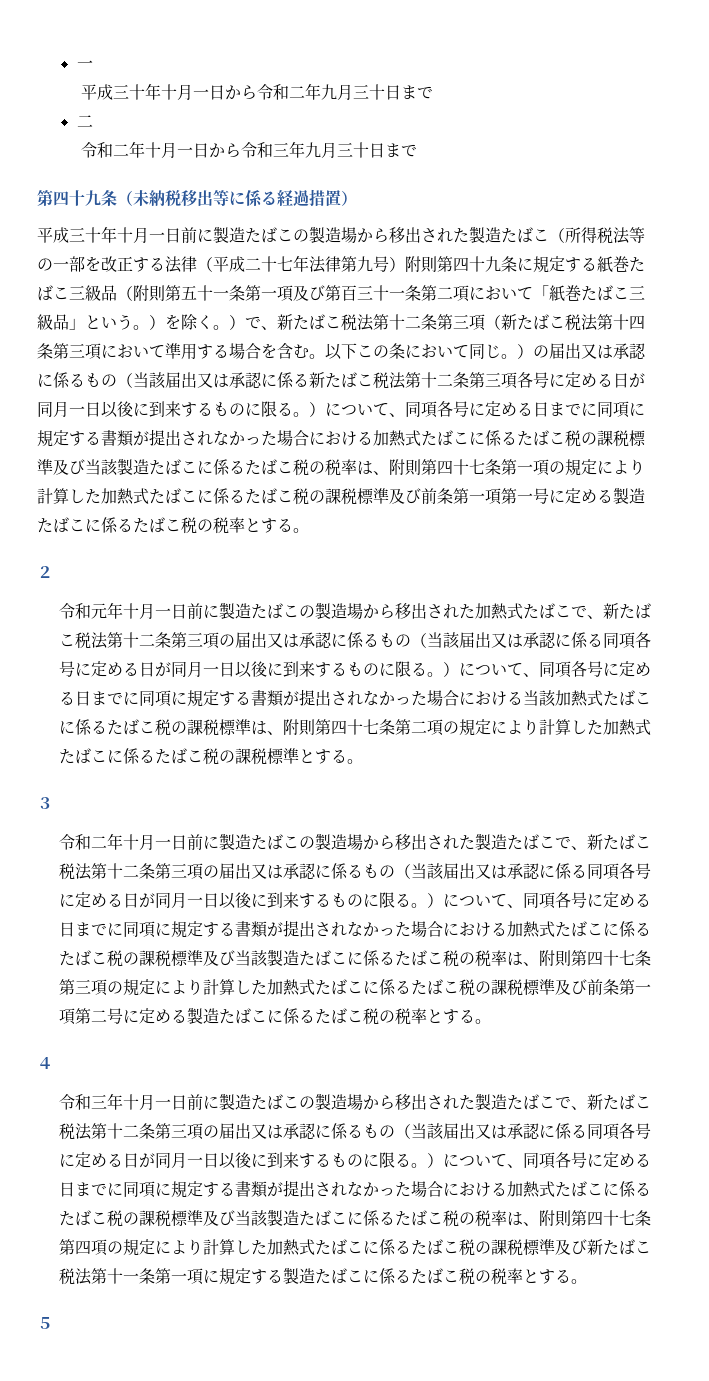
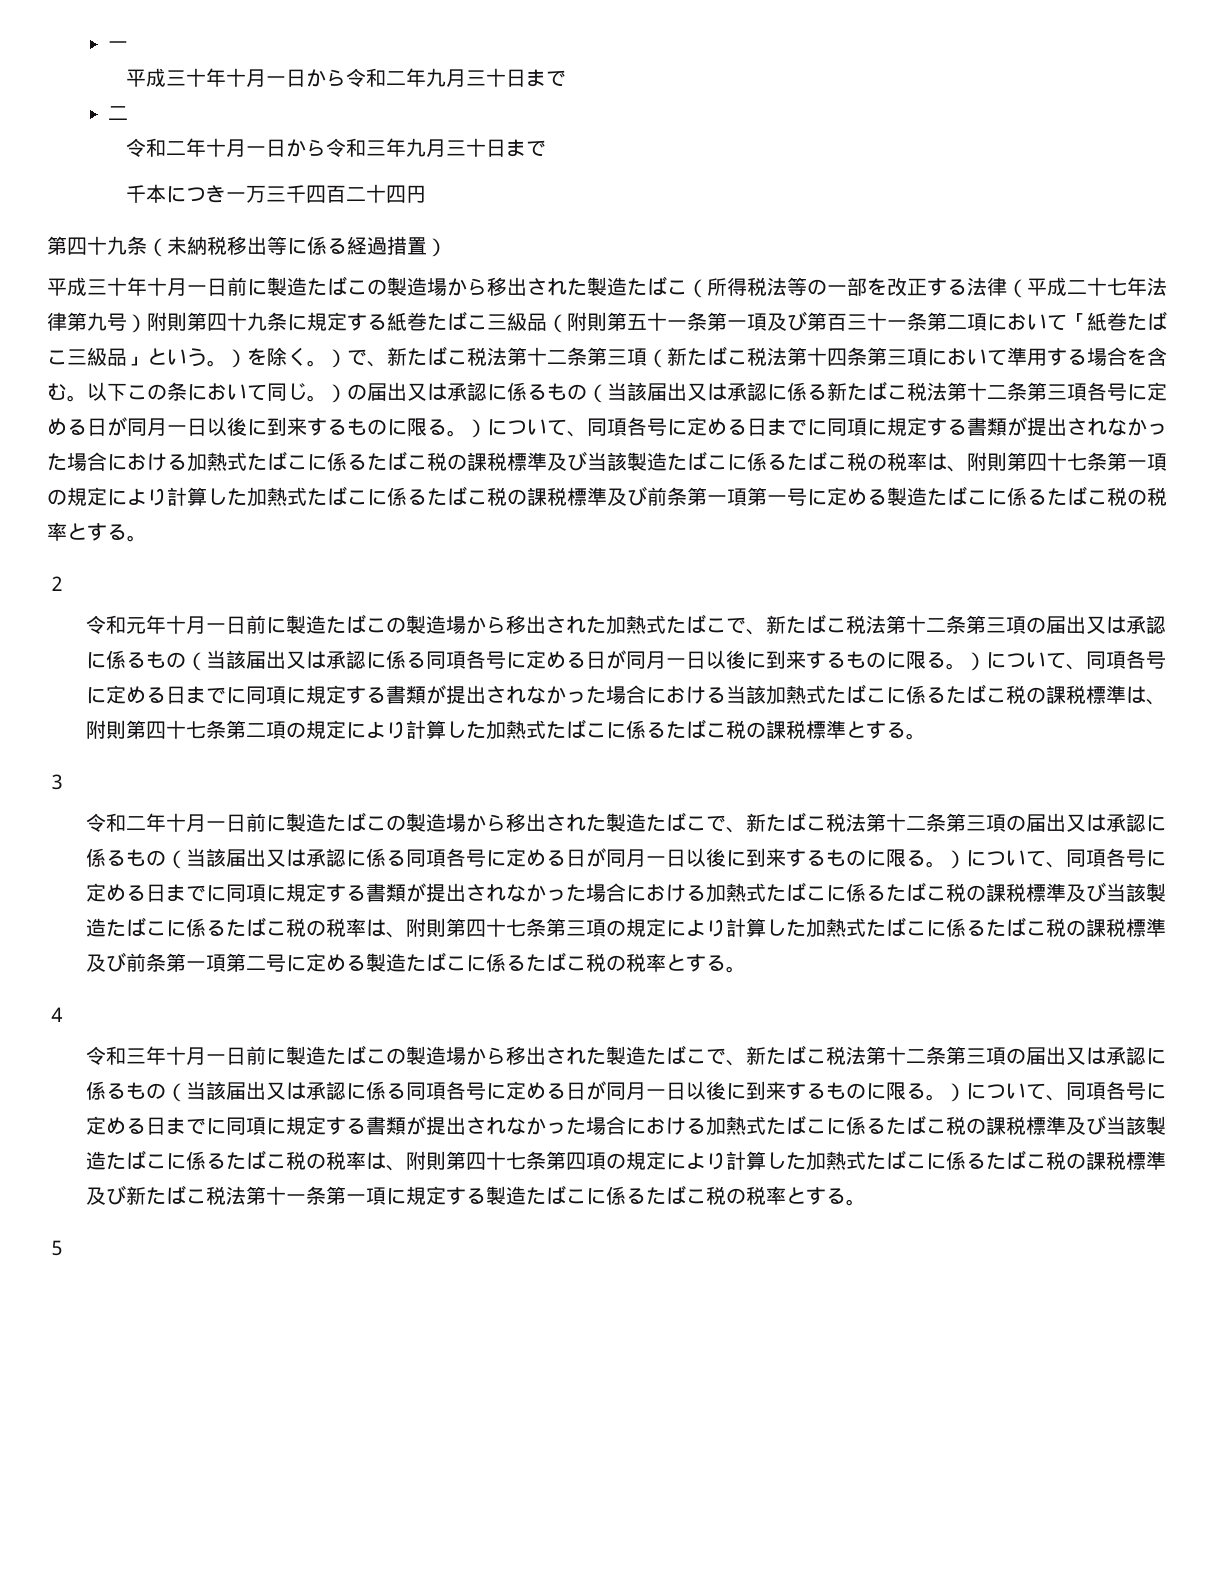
(417, 150) none -> [125,184,426,203] // 千本につき一万三千四百二十四円

